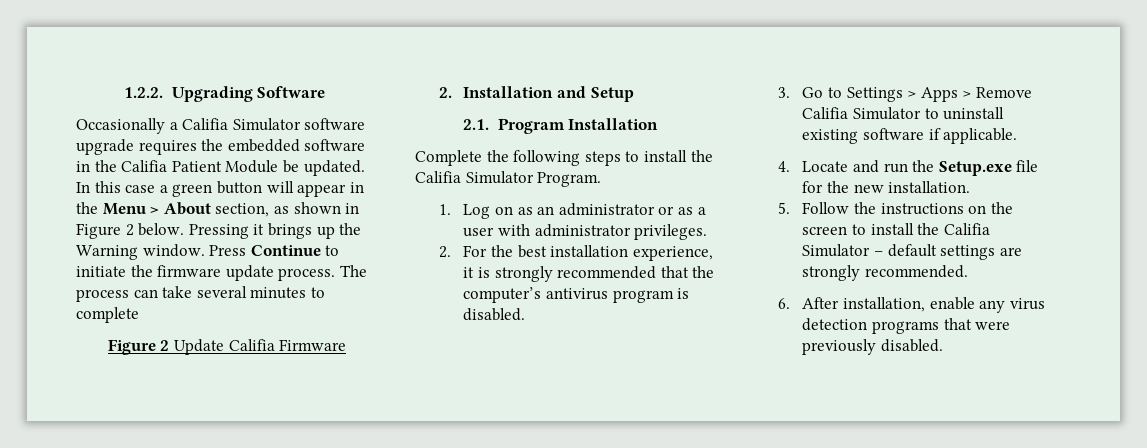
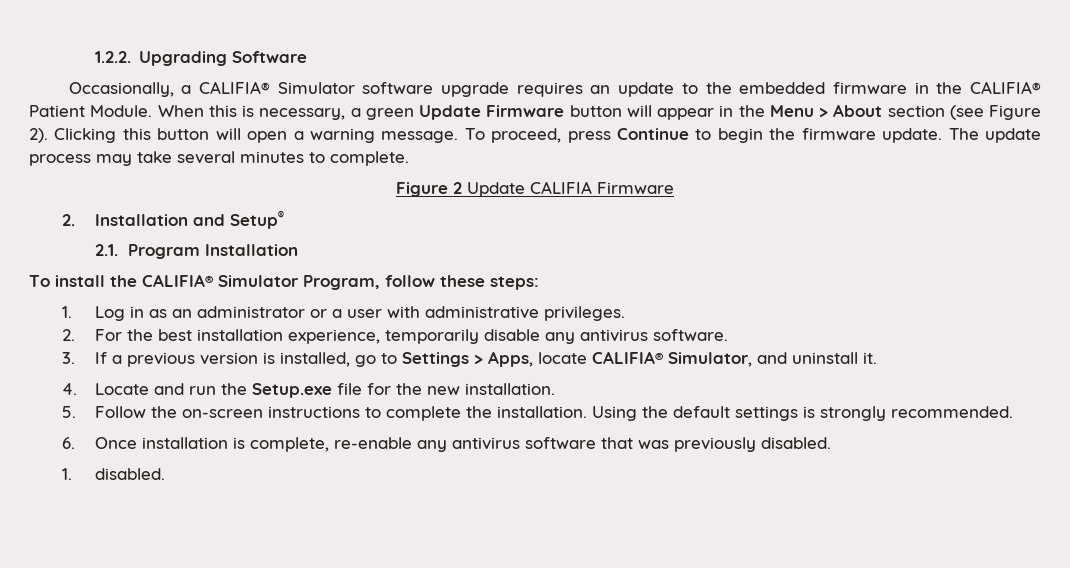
[76,118,229,134] Occasionally a Califia -> [68,81,271,97] Occasionally, a CALIFIA®
(197, 147) none -> [590,82,698,97] an update to
[304,139,366,151] [76,160,365,176] [76,181,213,197] software in the Califia Patient Module be updated. In this case a green -> [832,81,1041,94] [29,105,565,120] firmware in the CALIFIA® Patient Module. When this is necessary, a green Update Firmware
[215,202,360,217] [76,223,362,239] [76,244,247,260] section, as shown in Figure 2 below. Pressing it brings up the Warning window. Press -> [887,105,1041,120] [29,128,611,143] section (see Figure 2). Clicking this button will open a warning message. To proceed, press
[76,266,126,277] initiate -> [717,128,763,143] begin
[225,265,367,281] [76,289,158,302] update process. The process can -> [882,128,1042,143] [29,154,132,166] update. The update process may
[76,307,139,323] complete -> [330,151,409,166] complete.
[228,339,275,351] Califia -> [530,181,592,194] CALIFIA
[590,87,634,102] Setup -> [229,210,284,229] Setup®
[415,150,713,166] [415,171,602,187] Complete the following steps to install the Califia Simulator Program. -> [29,274,539,290] To install the CALIFIA® Simulator Program, follow these steps:
[494,206,513,215] on -> [129,306,144,318] in
[677,207,693,215] as -> (327, 313) none
[534,224,631,237] administrator -> [424,306,539,319] administrative
[463,266,715,282] [463,287,690,303] [463,308,526,321] [778,87,1032,102] [802,107,1005,120] [802,128,1018,144] it is strongly recommended that the computer’s antivirus program is disabled. // 3. Go to Settings > Apps > Remove Califia Simulator to uninstall existing software if applicable. -> [384,329,728,344] [61,351,877,367] temporarily disable any antivirus software. // 3. If a previous version is installed, go to Settings > Apps, locate CALIFIA® Simulator, and uninstall it.
[880,202,1013,215] [802,223,990,235] [802,244,883,257] instructions on the screen to install the Califia Simulator – -> [181,406,668,421] on-screen instructions to complete the installation. Using the
[999,247,1022,256] are -> [802,406,815,418] is
[802,297,1045,313] [802,318,1011,334] After installation, enable any virus detection programs that were -> [94,437,669,452] Once installation is complete, re-enable any antivirus software that was
(943, 345) none -> [61,468,165,480] // 1. disabled.

